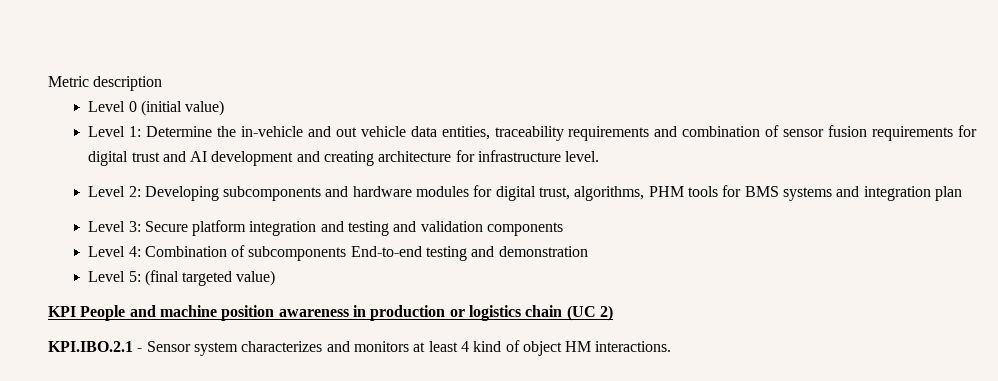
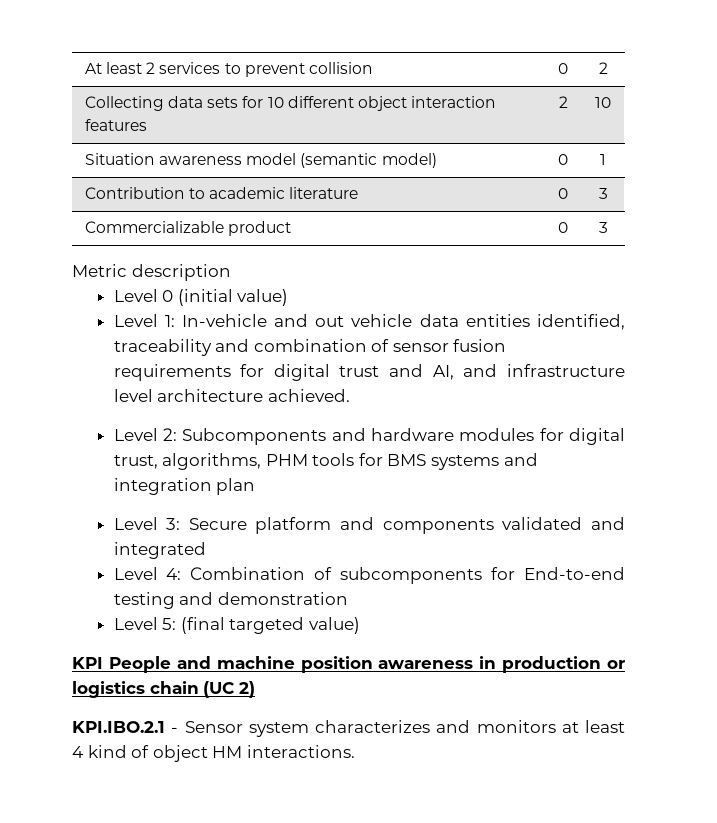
(48, 81) none -> [84,62,374,77] [558,63,568,74] [598,62,608,74] [84,96,497,111] [84,119,147,131] [558,96,568,108] [595,97,611,108] [84,153,437,168] [558,154,568,165] [600,154,606,165] [84,187,359,199] [558,188,568,199] [598,188,608,199] [84,221,292,236] [558,222,568,233] [598,222,608,233] At least 2 services to prevent collision | 0 | 2 // Collecting data sets for 10 different object interaction features | 2 | 10 // Situation awareness model (semantic model) | 0 | 1 // Contribution to academic literature | 0 | 3 // Commercializable product | 0 | 3 //
[146,126,303,137] Determine the in-vehicle -> [181,314,267,327] In-vehicle
[441,126,650,141] entities, traceability requirements -> [465,314,625,330] [113,339,212,356] entities identified, traceability
[190,150,600,166] AI development and creating architecture for infrastructure level. -> [432,364,625,380] [113,389,350,402] AI, and infrastructure level architecture achieved.
[144,186,322,201] Developing subcomponents -> [182,428,327,445] Subcomponents
[249,221,564,236] integration and testing and validation components -> [340,517,626,534] [113,542,206,559] and components validated and integrated
(347, 253) none -> [491,567,516,580] for

